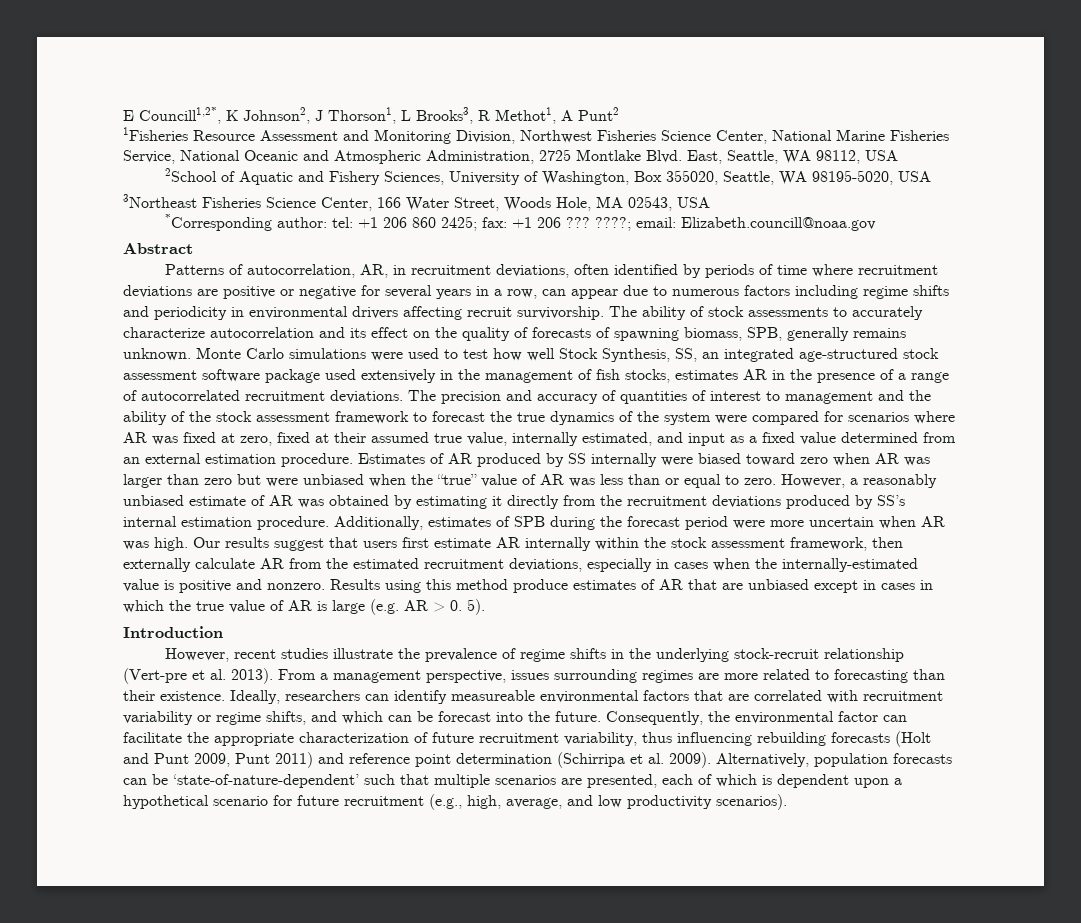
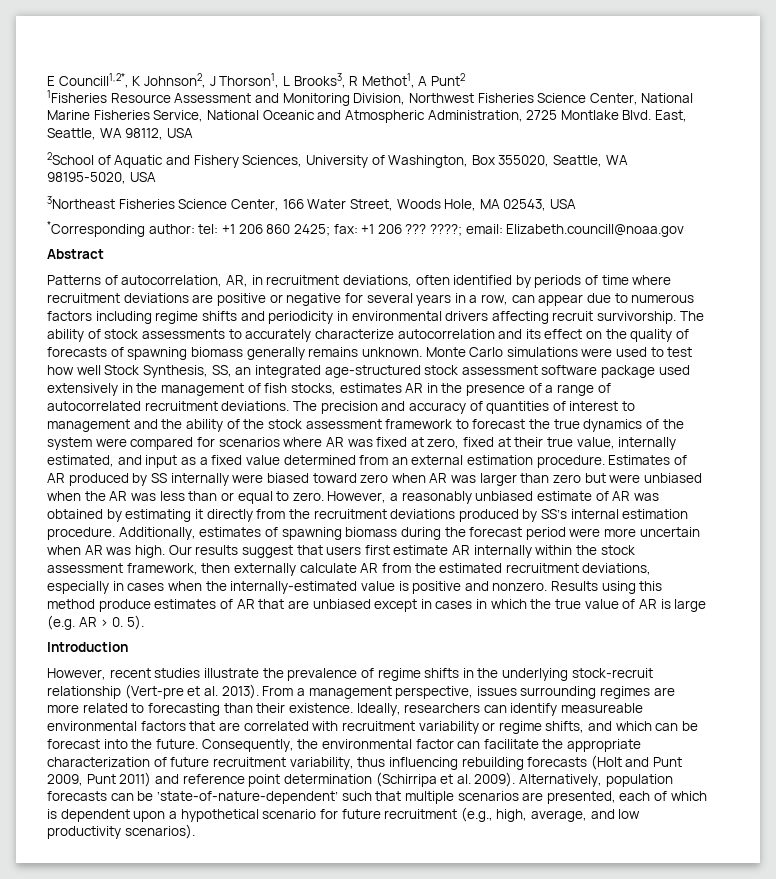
[684,327,782,341] biomass, SPB, -> [190,347,243,357] biomass
[371,432,429,443] assumed -> (544, 442) none
[437,474,536,487] “true” value of -> (106, 496) none
[514,516,545,527] SPB -> [281,527,398,540] spawning biomass

